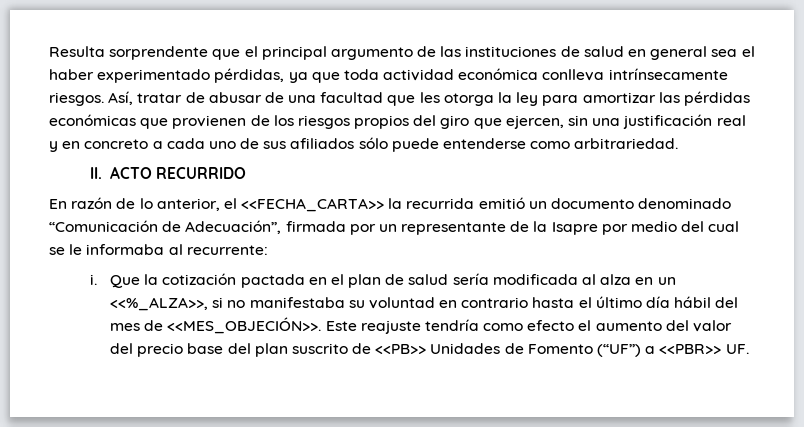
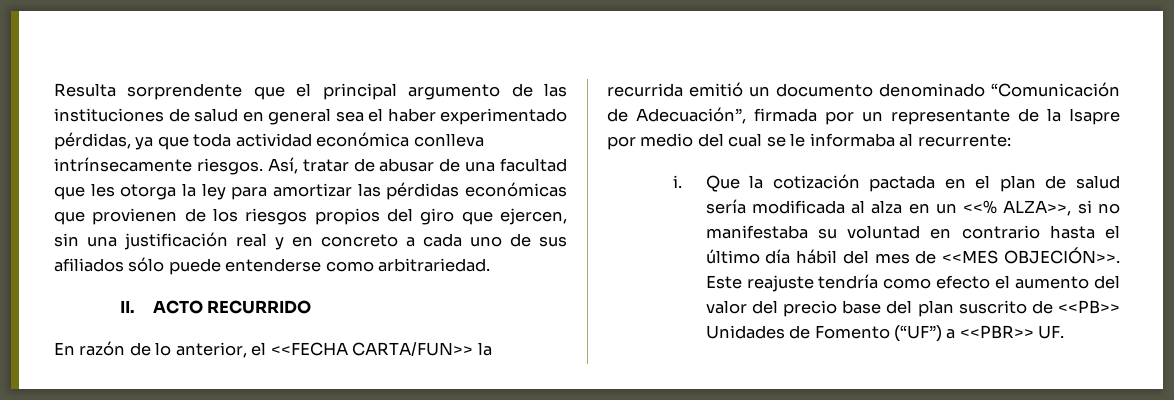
[241,198,385,212] <<FECHA_CARTA>> -> [270,342,474,356] <<FECHA CARTA/FUN>>
[110,297,209,311] <<%_ALZA>>, -> [963,200,1072,216] <<% ALZA>>,
[167,317,322,334] <<MES_OBJECIÓN>>. -> [942,247,1120,264] <<MES OBJECIÓN>>.

